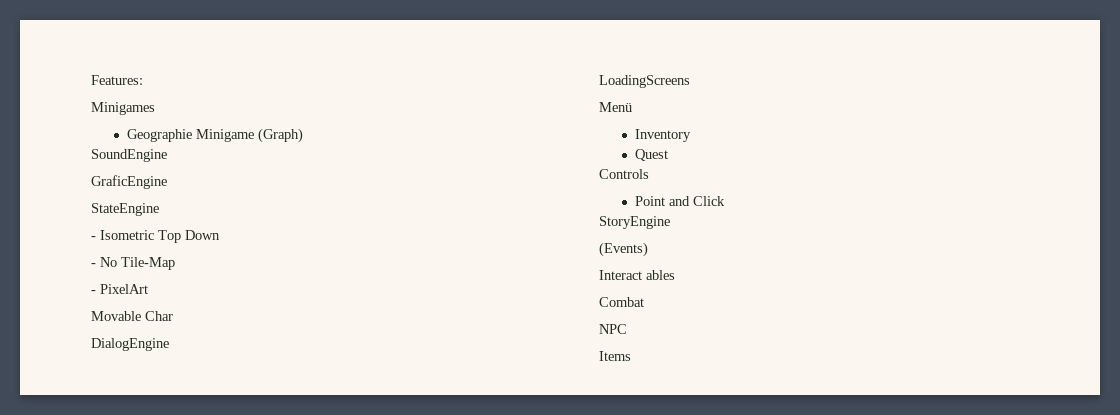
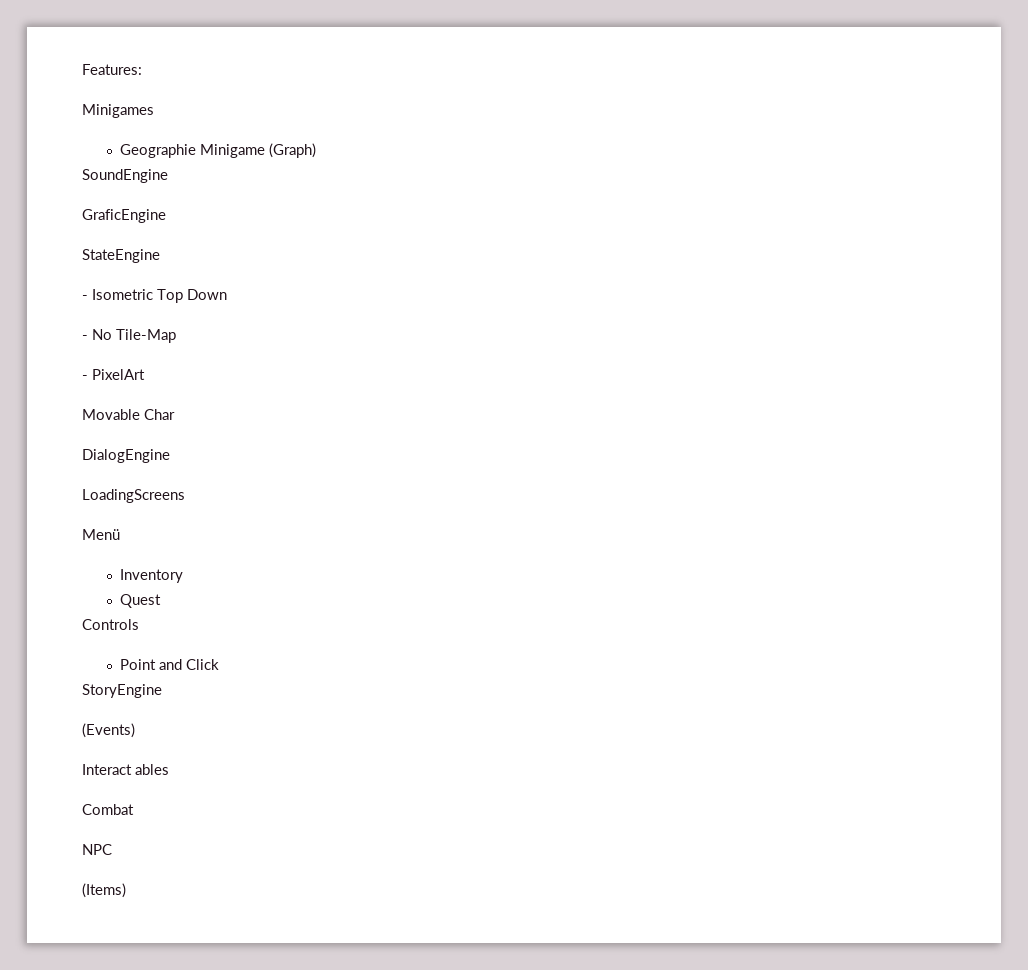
[599,351,631,361] Items -> [82,883,126,898] (Items)

